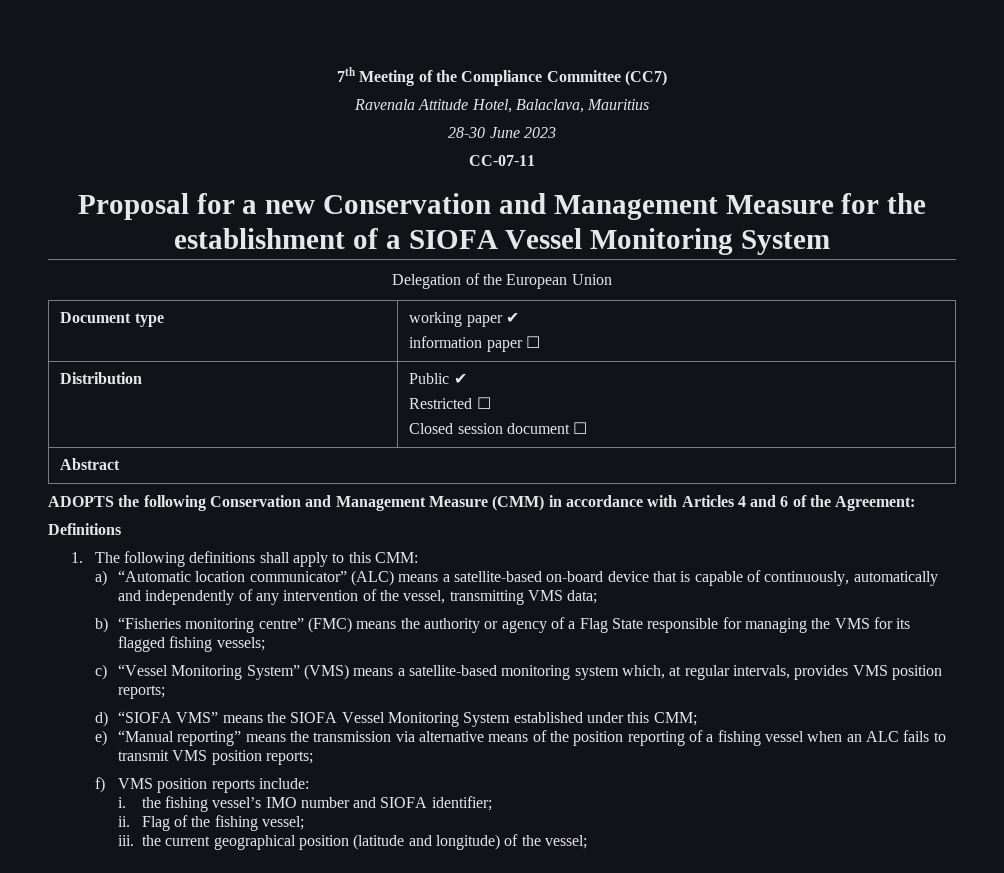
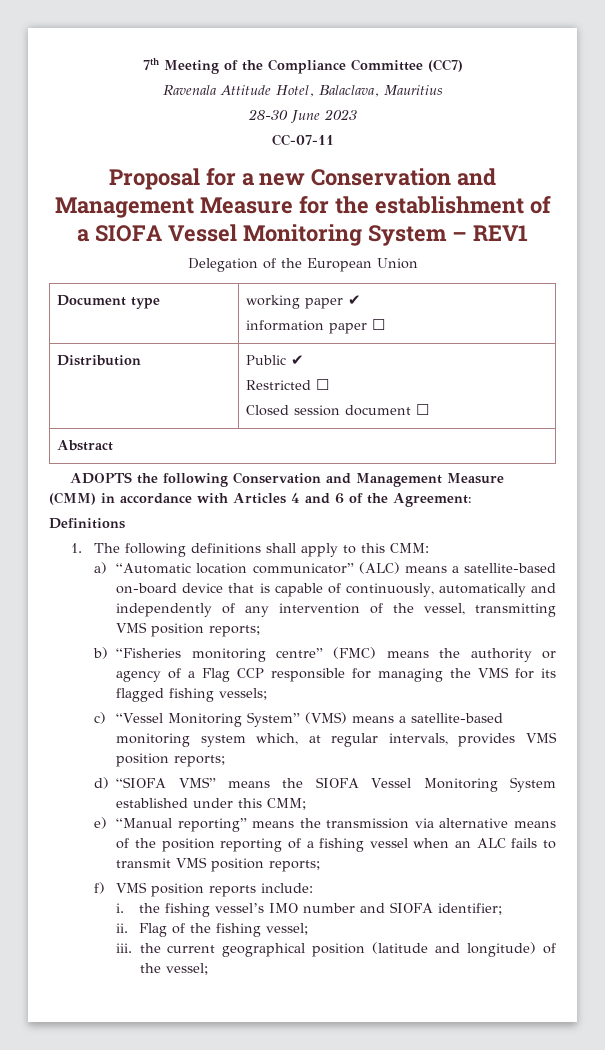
(830, 242) none -> [451,225,528,241] – REV1
[567,590,598,604] data; -> [151,623,261,637] position reports;
[612,618,644,629] State -> [237,668,265,678] CCP

